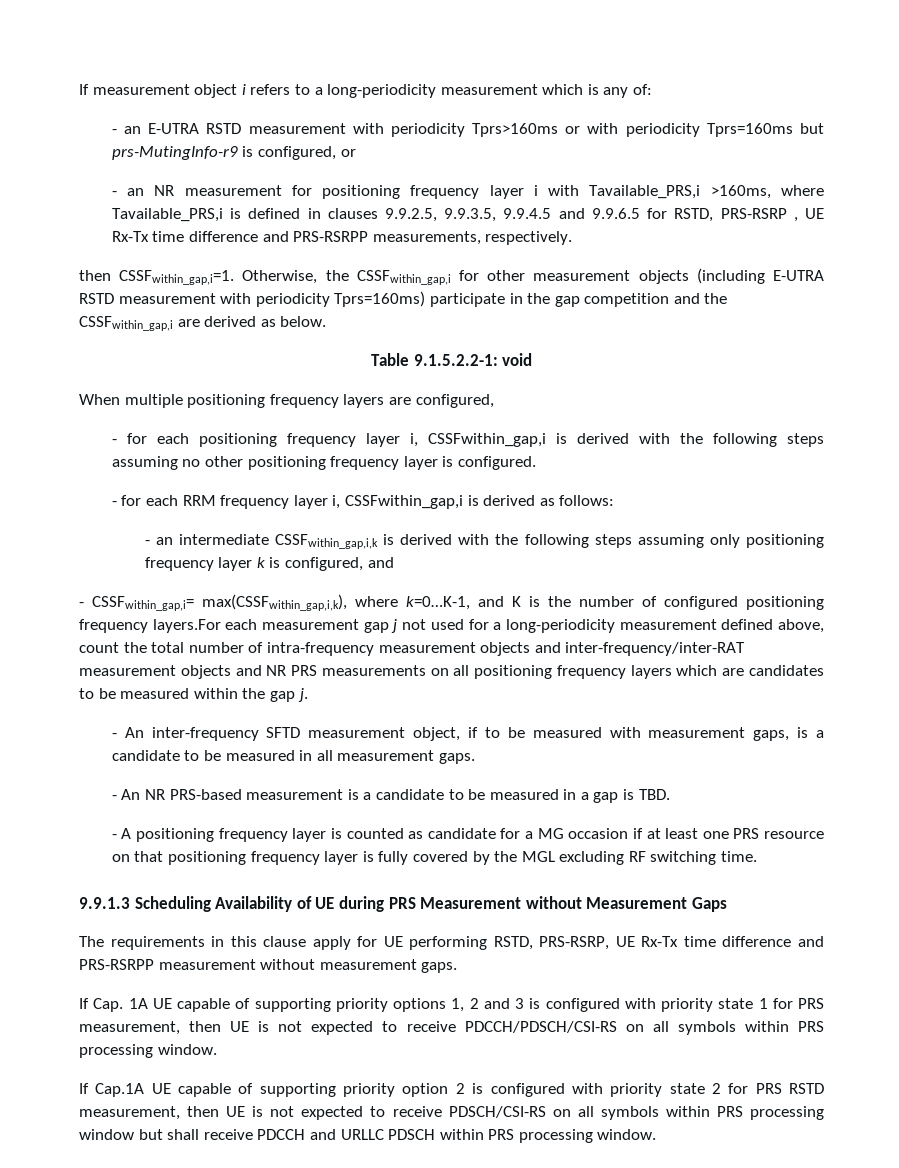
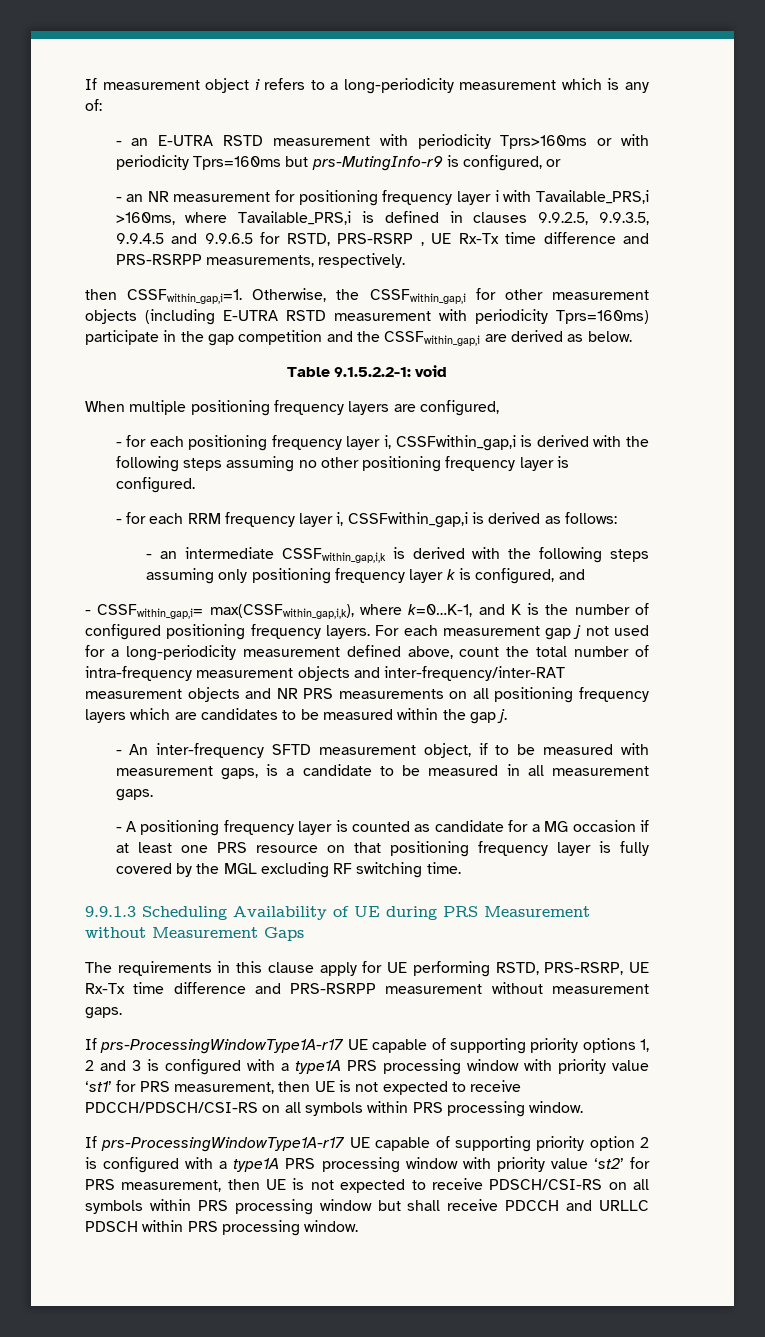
[152,619,221,633] layers.For -> [325,625,400,639] layers. For
[111,789,670,803] // - An NR PRS-based measurement is a candidate to be measured in a gap is TBD. -> (153, 795) none
[93,998,148,1012] Cap. 1A -> [100,1039,345,1054] prs-ProcessingWindowType1A-r17
[661,998,768,1012] priority state 1 -> [281,1059,649,1075] [85,1081,112,1092] a type1A PRS processing window with priority value ‘st1’
[95,1083,145,1097] Cap.1A -> [101,1137,346,1152] prs-ProcessingWindowType1A-r17
[610,1083,825,1097] priority state 2 for PRS RSTD -> [219,1157,650,1173] [85,1179,115,1190] a type1A PRS processing window with priority value ‘st2’ for PRS

